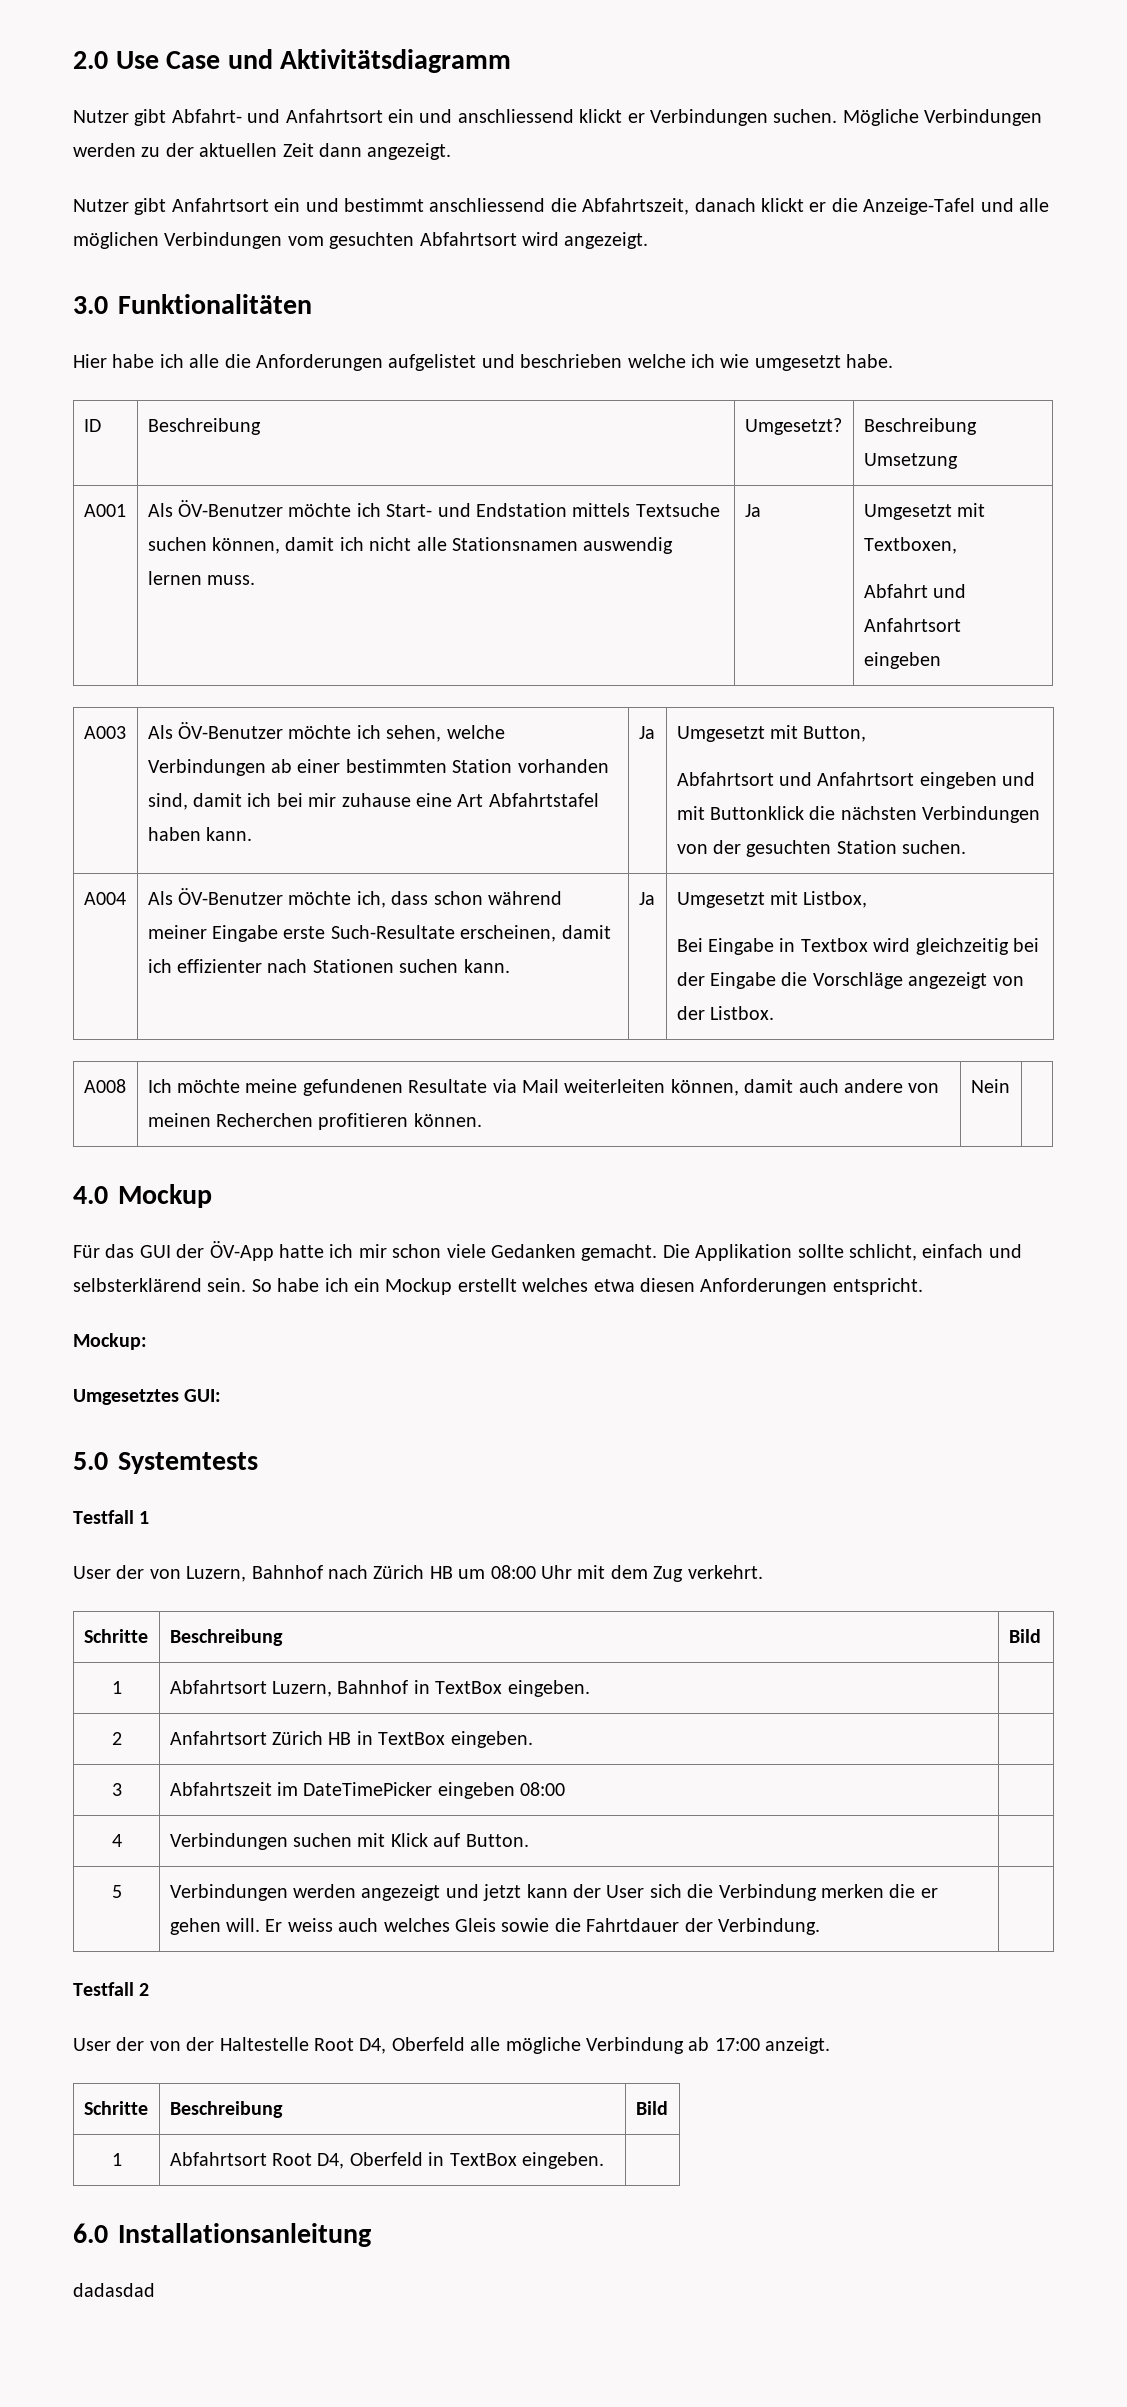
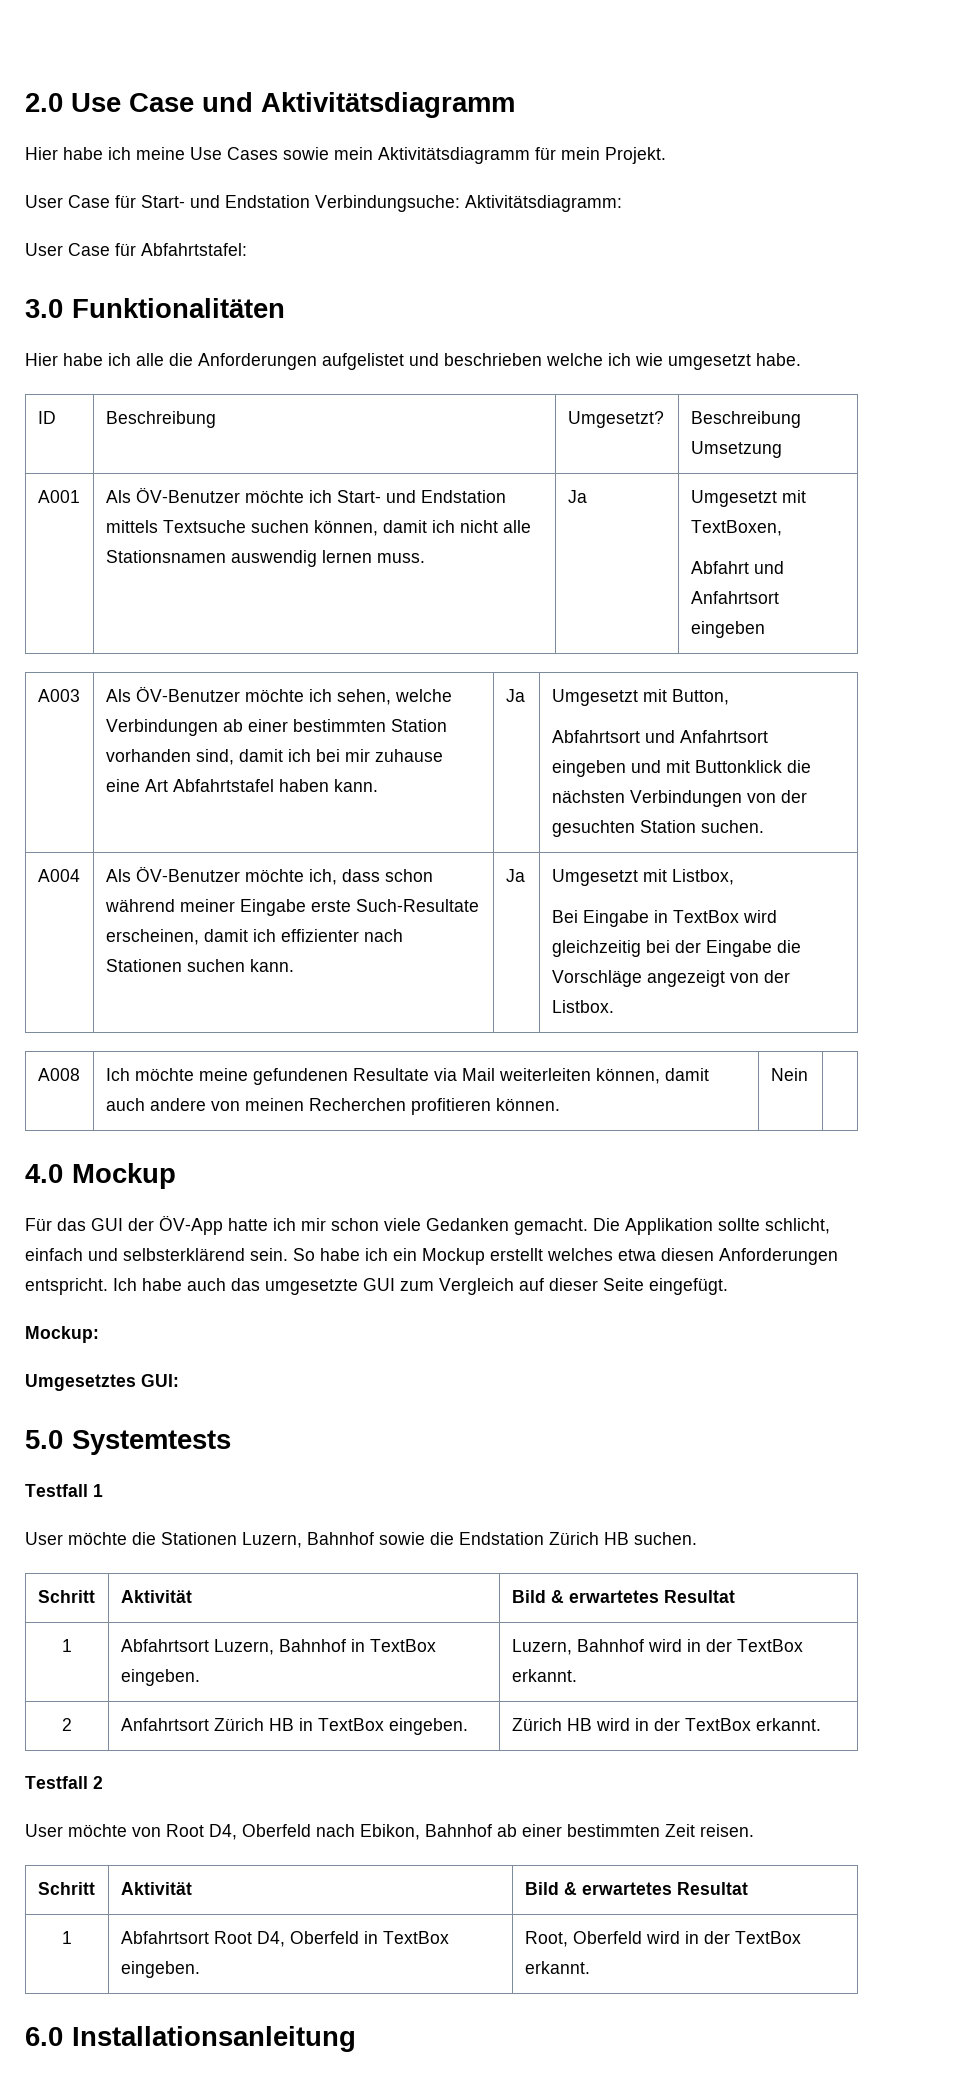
[73,109,1043,126] [73,143,452,160] [73,198,1049,215] [73,232,649,249] Nutzer gibt Abfahrt- und Anfahrtsort ein und anschliessend klickt er Verbindungen suchen. Mögliche Verbindungen werden zu der aktuellen Zeit dann angezeigt. // Nutzer gibt Anfahrtsort ein und bestimmt anschliessend die Abfahrtszeit, danach klickt er die Anzeige-Tafel und alle möglichen Verbindungen vom gesuchten Abfahrtsort wird angezeigt. -> [25,147,666,164] [25,195,622,212] [25,243,247,256] Hier habe ich meine Use Cases sowie mein Aktivitätsdiagramm für mein Projekt. // User Case für Start- und Endstation Verbindungsuche: Aktivitätsdiagramm: // User Case für Abfahrtstafel:
[863,537,957,554] Textboxen, -> [690,520,782,536] TextBoxen,
[800,938,868,952] Textbox -> [672,910,739,923] TextBox
(923, 1286) none -> [113,1278,728,1295] Ich habe auch das umgesetzte GUI zum Vergleich auf dieser Seite eingefügt.
[116,1565,763,1582] [83,1629,148,1643] [169,1629,283,1646] [1008,1629,1041,1643] der von Luzern, Bahnhof nach Zürich HB um 08:00 Uhr mit dem Zug verkehrt. // Schritte | Beschreibung | Bild -> [68,1532,697,1548] [37,1590,95,1603] [120,1590,192,1603] [511,1590,735,1603] möchte die Stationen Luzern, Bahnhof sowie die Endstation Zürich HB suchen. // Schritt | Aktivität | Bild & erwartetes Resultat
(590, 1688) none -> [511,1639,803,1655] [511,1669,577,1682] Luzern, Bahnhof wird in der TextBox erkannt.
[111,1783,122,1796] [169,1782,566,1799] [111,1834,122,1847] [169,1833,529,1850] [111,1885,122,1898] [169,1884,938,1901] [169,1918,820,1935] [73,1982,150,1996] [73,2037,831,2054] [83,2101,148,2115] [169,2101,283,2118] [635,2101,668,2115] // 3 | Abfahrtszeit im DateTimePicker eingeben 08:00 | // 4 | Verbindungen suchen mit Klick auf Button. | // 5 | Verbindungen werden angezeigt und jetzt kann der User sich die Verbindung merken die er gehen will. Er weiss auch welches Gleis sowie die Fahrtdauer der Verbindung. | // Testfall 2 // User der von der Haltestelle Root D4, Oberfeld alle mögliche Verbindung ab 17:00 anzeigt. // Schritte | Beschreibung | Bild -> [511,1718,821,1731] [25,1776,103,1789] [25,1824,754,1840] [37,1882,95,1895] [120,1882,192,1895] [524,1882,748,1895] Zürich HB wird in der TextBox erkannt. // Testfall 2 // User möchte von Root D4, Oberfeld nach Ebikon, Bahnhof ab einer bestimmten Zeit reisen. // Schritt | Aktivität | Bild & erwartetes Resultat
(604, 2160) none -> [524,1931,801,1947] [524,1961,590,1974] Root, Oberfeld wird in der TextBox erkannt.
[73,2283,155,2297] // dadasdad -> (356, 2039) none

